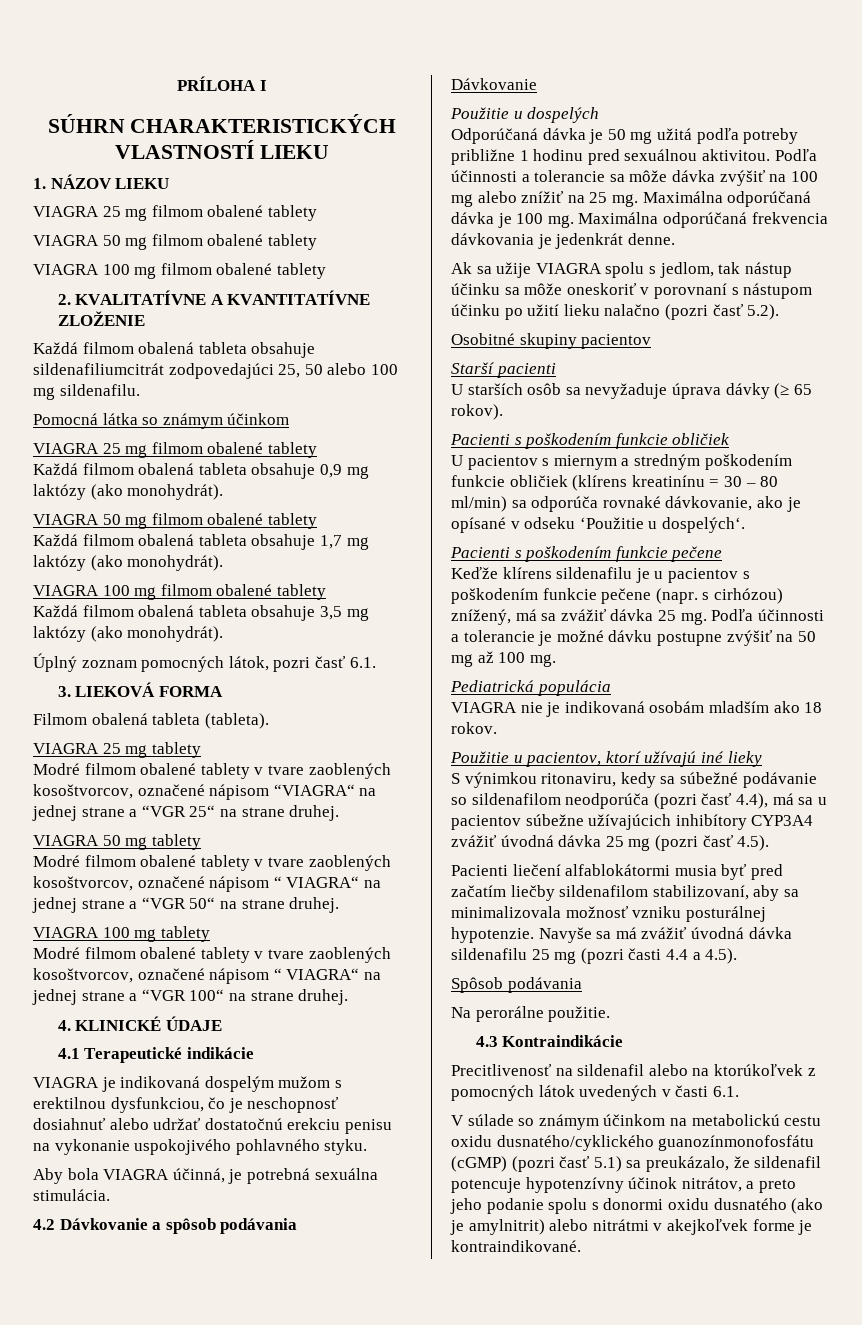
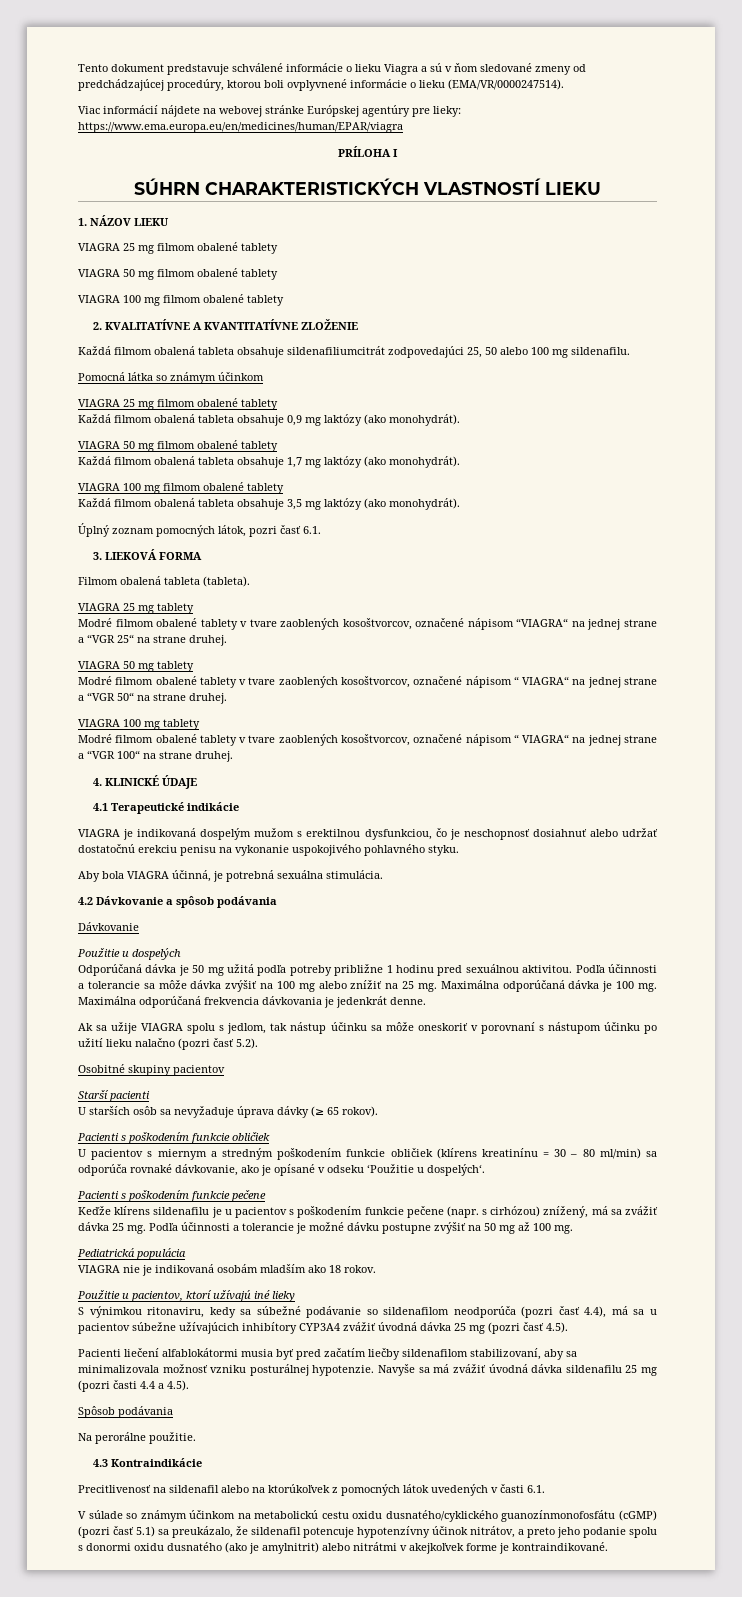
(177, 83) none -> [78,63,586,75] [78,79,564,91] [78,105,461,117] [78,122,403,133] Tento dokument predstavuje schválené informácie o lieku Viagra a sú v ňom sledované zmeny od predchádzajúcej procedúry, ktorou boli ovplyvnené informácie o lieku (EMA/VR/0000247514). // Viac informácií nájdete na webovej stránke Európskej agentúry pre lieky: https://www.ema.europa.eu/en/medicines/human/EPAR/viagra //

